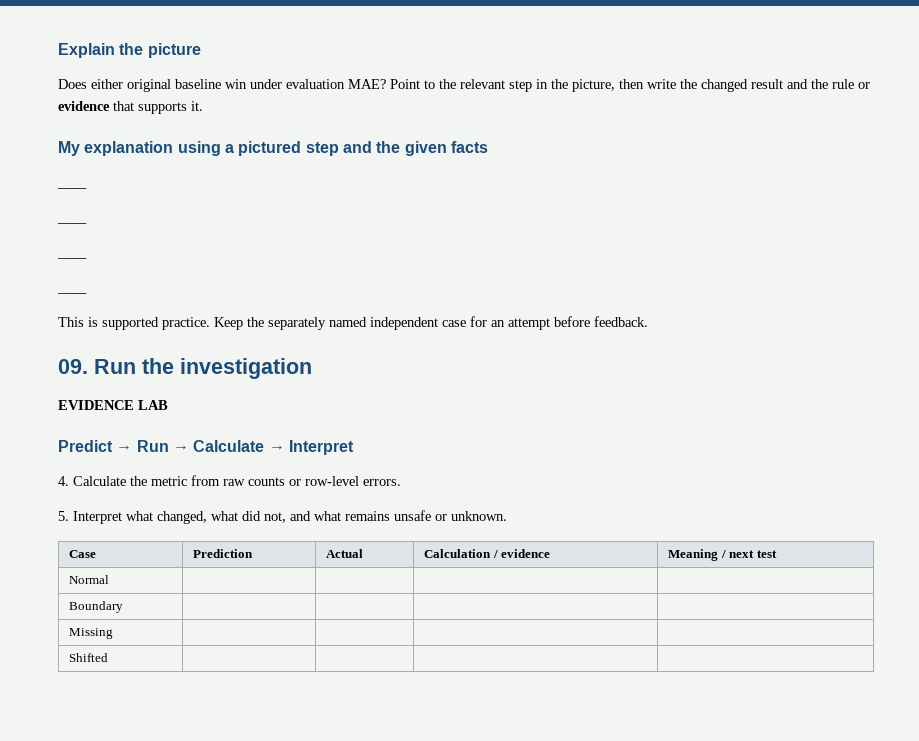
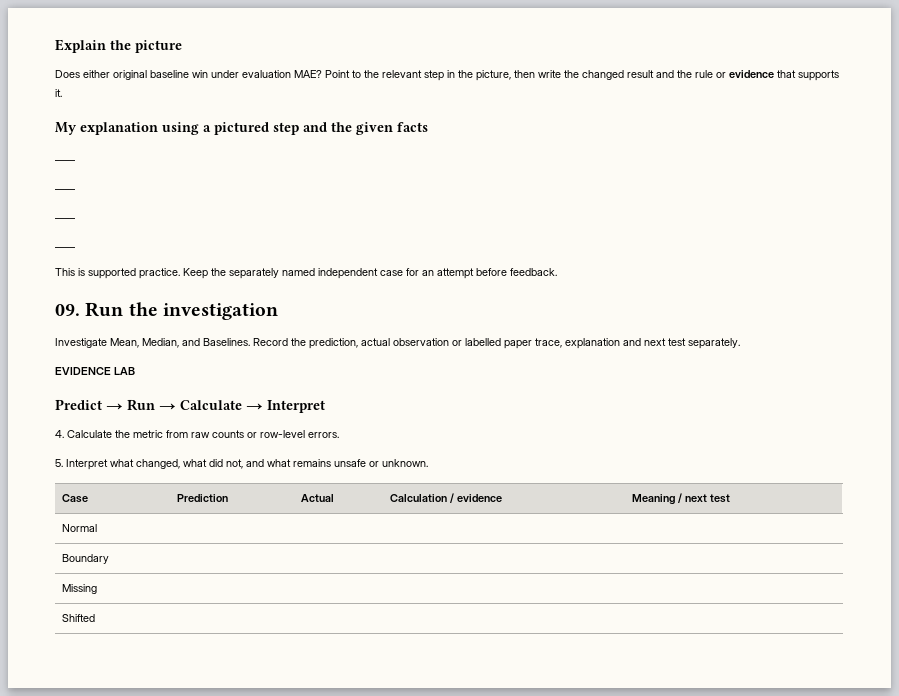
(312, 368) none -> [55,338,740,349] // Investigate Mean, Median, and Baselines. Record the prediction, actual observation or labelled paper trace, explanation and next test separately.

